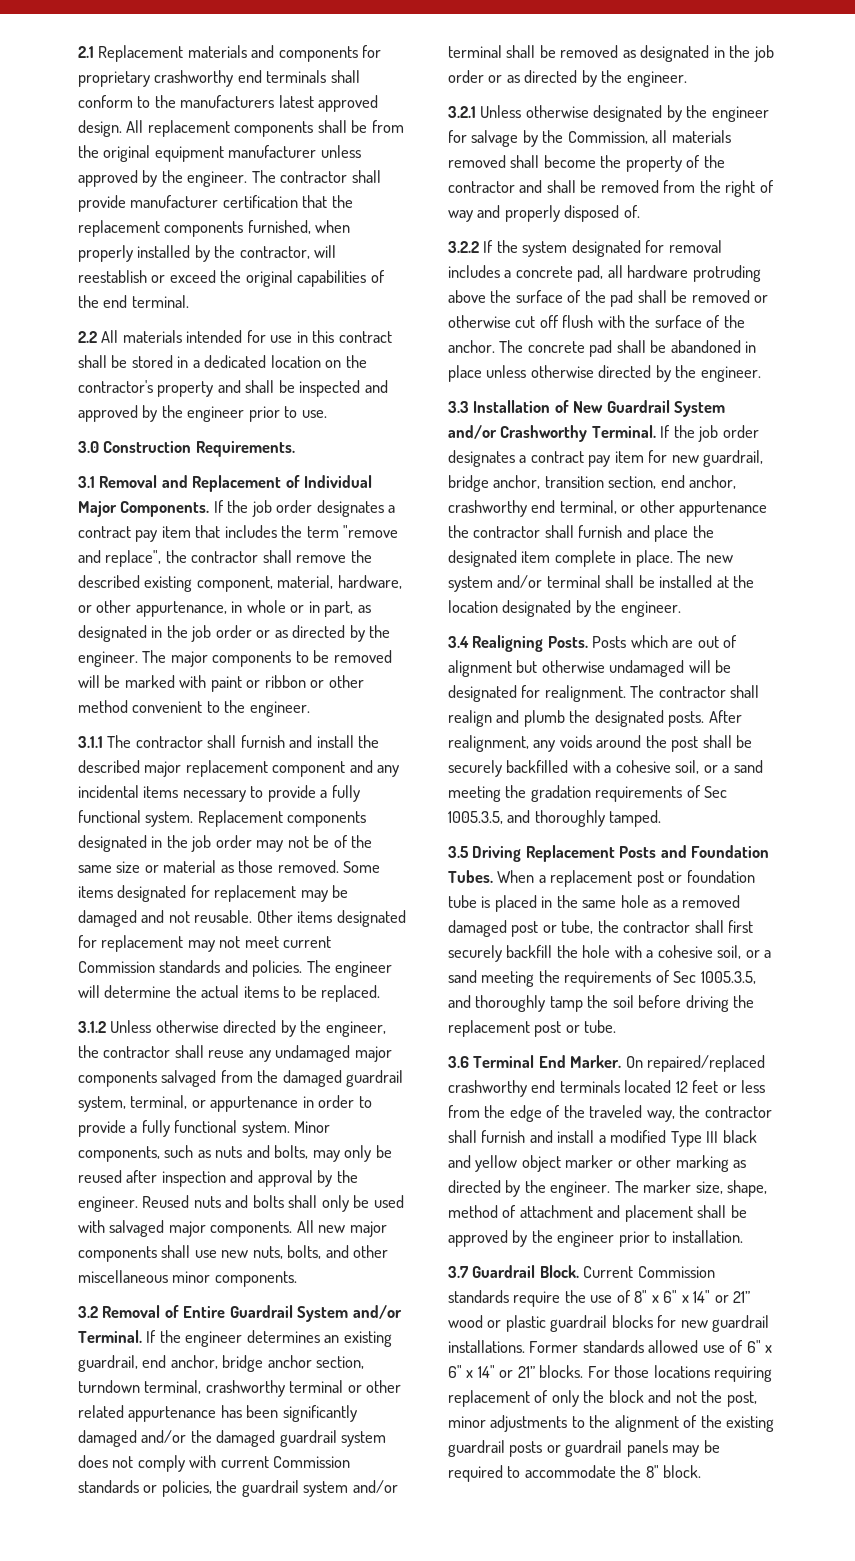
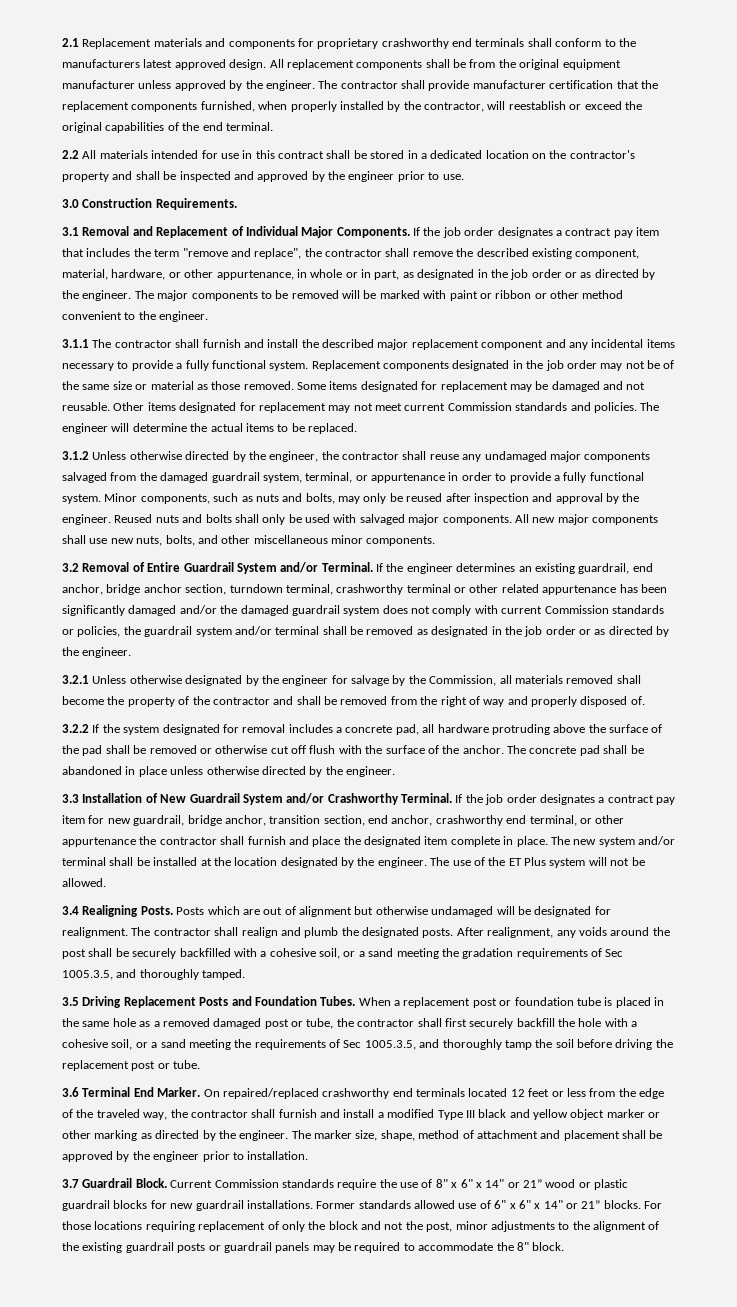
(681, 609) none -> [430,857,645,868] [62,878,106,887] The use of the ET Plus system will not be allowed.

